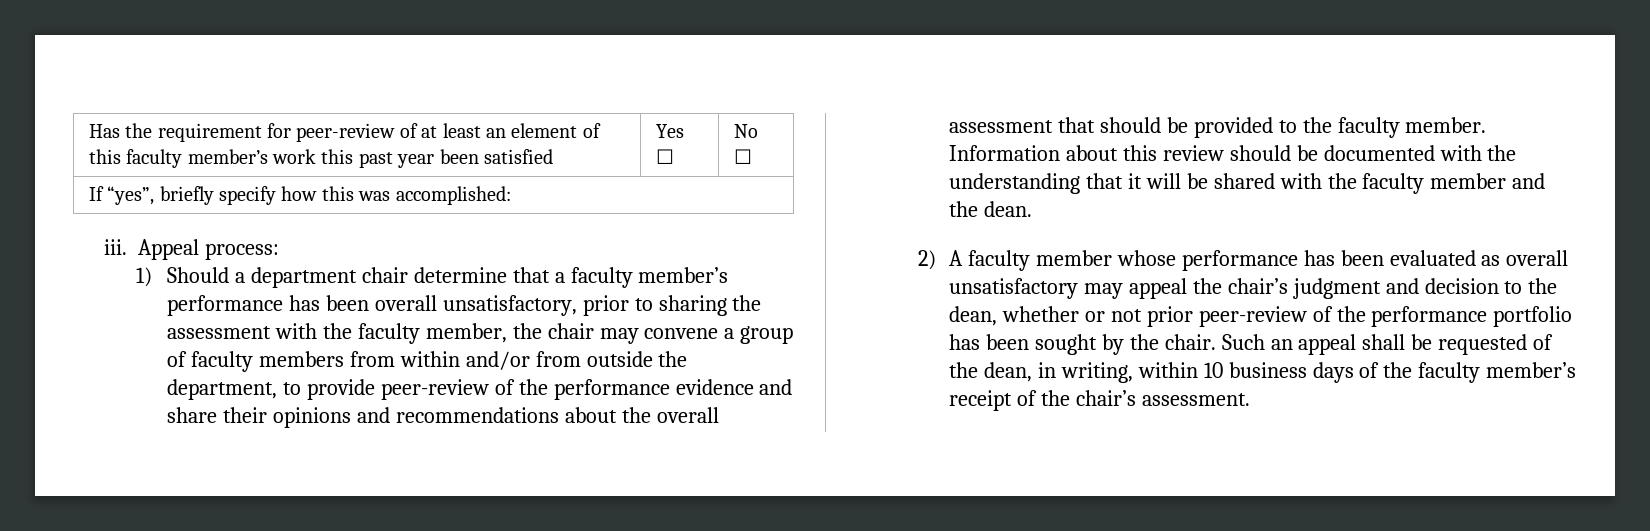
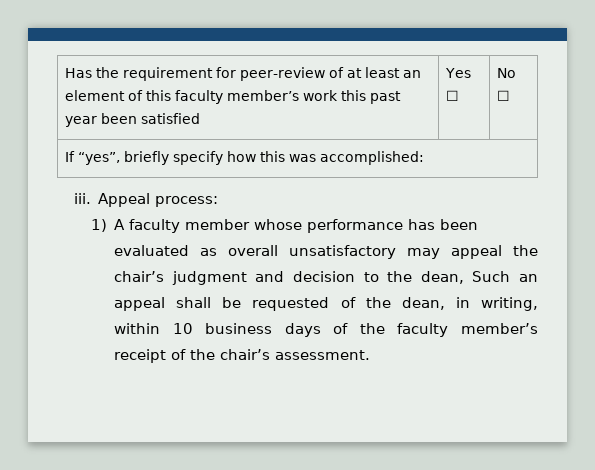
[166,267,729,288] [166,295,762,316] [166,323,794,344] [166,351,688,372] [166,379,793,400] [166,407,719,428] [948,117,1487,138] [948,145,1517,161] [948,173,1546,194] [948,201,1032,217] [917,250,936,270] Should a department chair determine that a faculty member’s performance has been overall unsatisfactory, prior to sharing the assessment with the faculty member, the chair may convene a group of faculty members from within and/or from outside the department, to provide peer-review of the performance evidence and share their opinions and recommendations about the overall assessment that should be provided to the faculty member. Information about this review should be documented with the understanding that it will be shared with the faculty member and the dean. // 2) -> (107, 225) none
[1001,306,1573,327] [948,334,1216,355] whether or not prior peer-review of the performance portfolio has been sought by the chair. -> (464, 277) none

